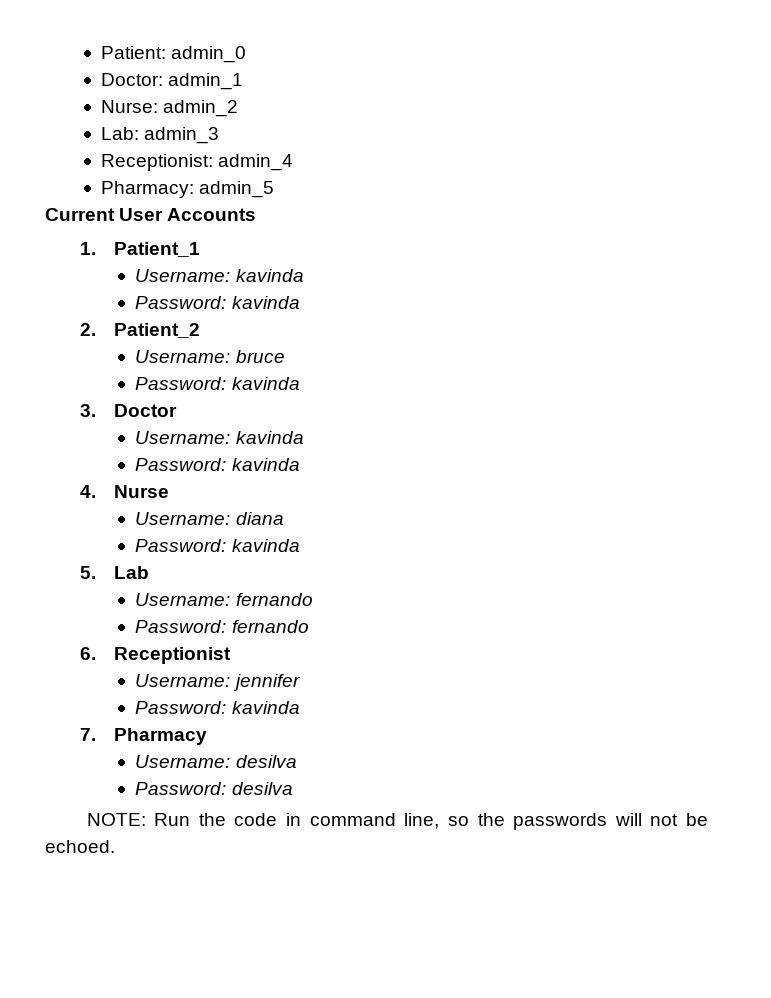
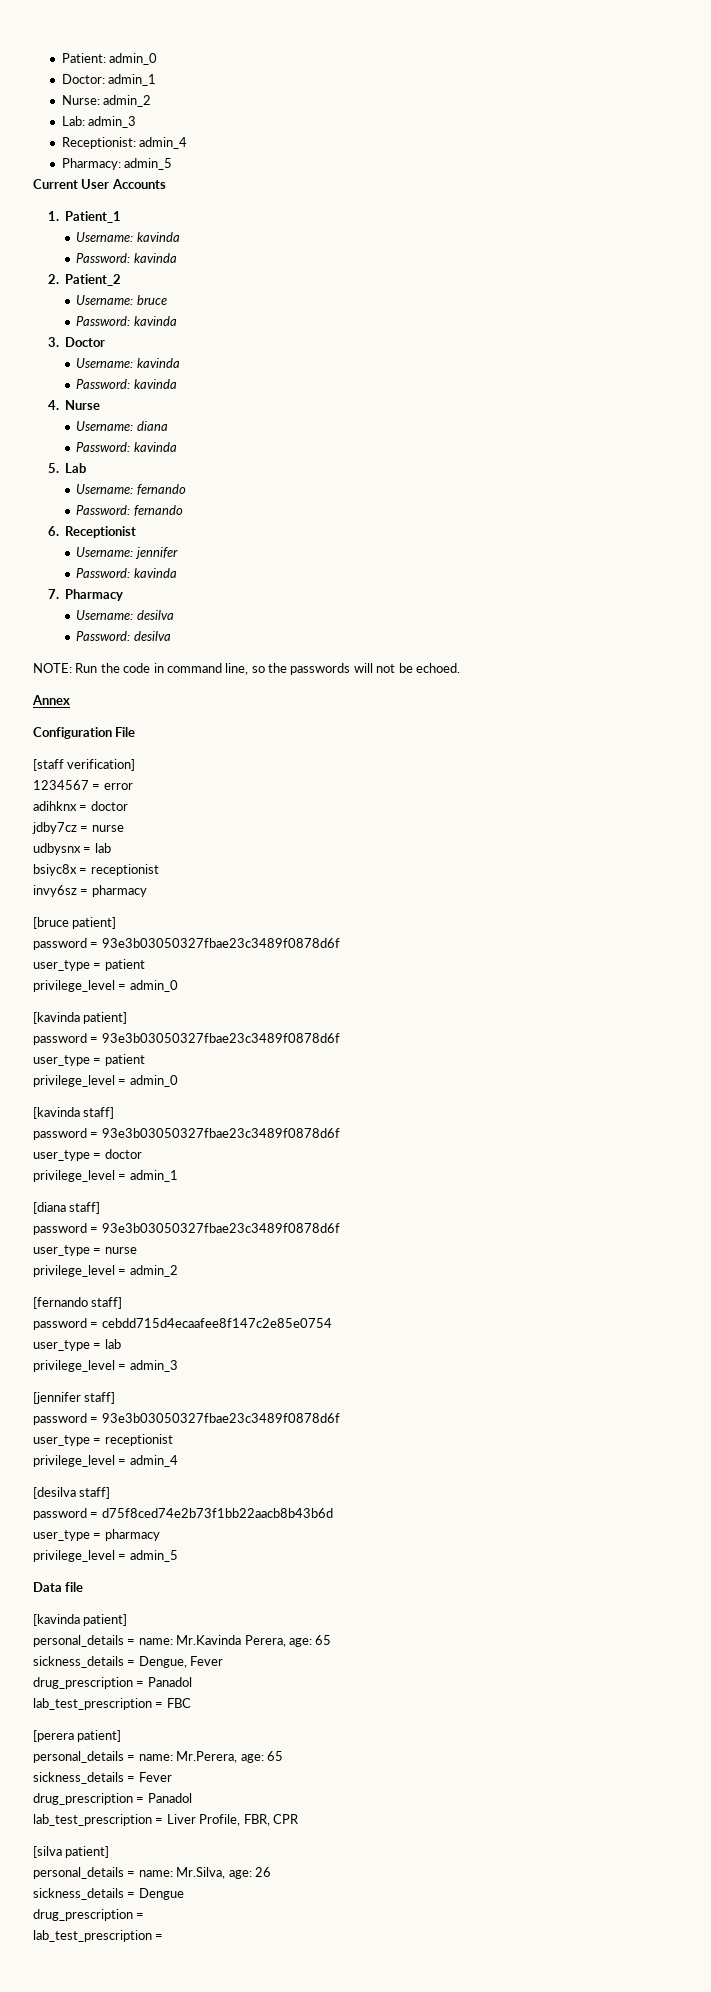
(115, 846) none -> [32,695,70,705] [33,727,136,739] [33,759,136,771] [33,780,133,790] [33,801,128,811] [32,822,124,834] [33,843,111,855] [33,864,159,876] [33,885,147,897] [33,917,117,929] [33,938,340,950] [33,959,145,971] [33,980,178,992] [33,1012,128,1024] [33,1033,340,1045] [33,1054,145,1066] [33,1075,178,1087] [33,1107,115,1119] [33,1128,340,1140] [33,1149,142,1161] [33,1170,178,1182] [33,1202,101,1214] [33,1223,340,1235] [33,1245,137,1256] [33,1265,178,1277] [33,1297,123,1309] [33,1318,332,1330] [33,1339,121,1351] [33,1360,178,1372] [33,1392,116,1404] [33,1413,340,1425] [33,1434,173,1446] [33,1455,178,1467] [33,1487,111,1499] [33,1508,333,1520] [33,1529,160,1541] [33,1550,178,1562] [33,1582,84,1592] [33,1614,128,1626] [33,1635,332,1647] [33,1656,224,1668] [33,1677,192,1689] [33,1698,191,1710] [33,1730,122,1742] [33,1751,283,1763] [33,1772,172,1784] [33,1793,192,1805] [33,1814,299,1826] [33,1846,110,1858] [33,1867,271,1879] [33,1888,184,1900] [33,1909,145,1921] [33,1930,164,1942] // Annex // Configuration File // [staff verification] // 1234567 = error // adihknx = doctor // jdby7cz = nurse // udbysnx = lab // bsiyc8x = receptionist // invy6sz = pharmacy // [bruce patient] // password = 93e3b03050327fbae23c3489f0878d6f // user_type = patient // privilege_level = admin_0 // [kavinda patient] // password = 93e3b03050327fbae23c3489f0878d6f // user_type = patient // privilege_level = admin_0 // [kavinda staff] // password = 93e3b03050327fbae23c3489f0878d6f // user_type = doctor // privilege_level = admin_1 // [diana staff] // password = 93e3b03050327fbae23c3489f0878d6f // user_type = nurse // privilege_level = admin_2 // [fernando staff] // password = cebdd715d4ecaafee8f147c2e85e0754 // user_type = lab // privilege_level = admin_3 // [jennifer staff] // password = 93e3b03050327fbae23c3489f0878d6f // user_type = receptionist // privilege_level = admin_4 // [desilva staff] // password = d75f8ced74e2b73f1bb22aacb8b43b6d // user_type = pharmacy // privilege_level = admin_5 // Data file // [kavinda patient] // personal_details = name: Mr.Kavinda Perera, age: 65 // sickness_details = Dengue, Fever // drug_prescription = Panadol // lab_test_prescription = FBC // [perera patient] // personal_details = name: Mr.Perera, age: 65 // sickness_details = Fever // drug_prescription = Panadol // lab_test_prescription = Liver Profile, FBR, CPR // [silva patient] // personal_details = name: Mr.Silva, age: 26 // sickness_details = Dengue // drug_prescription = // lab_test_prescription =

